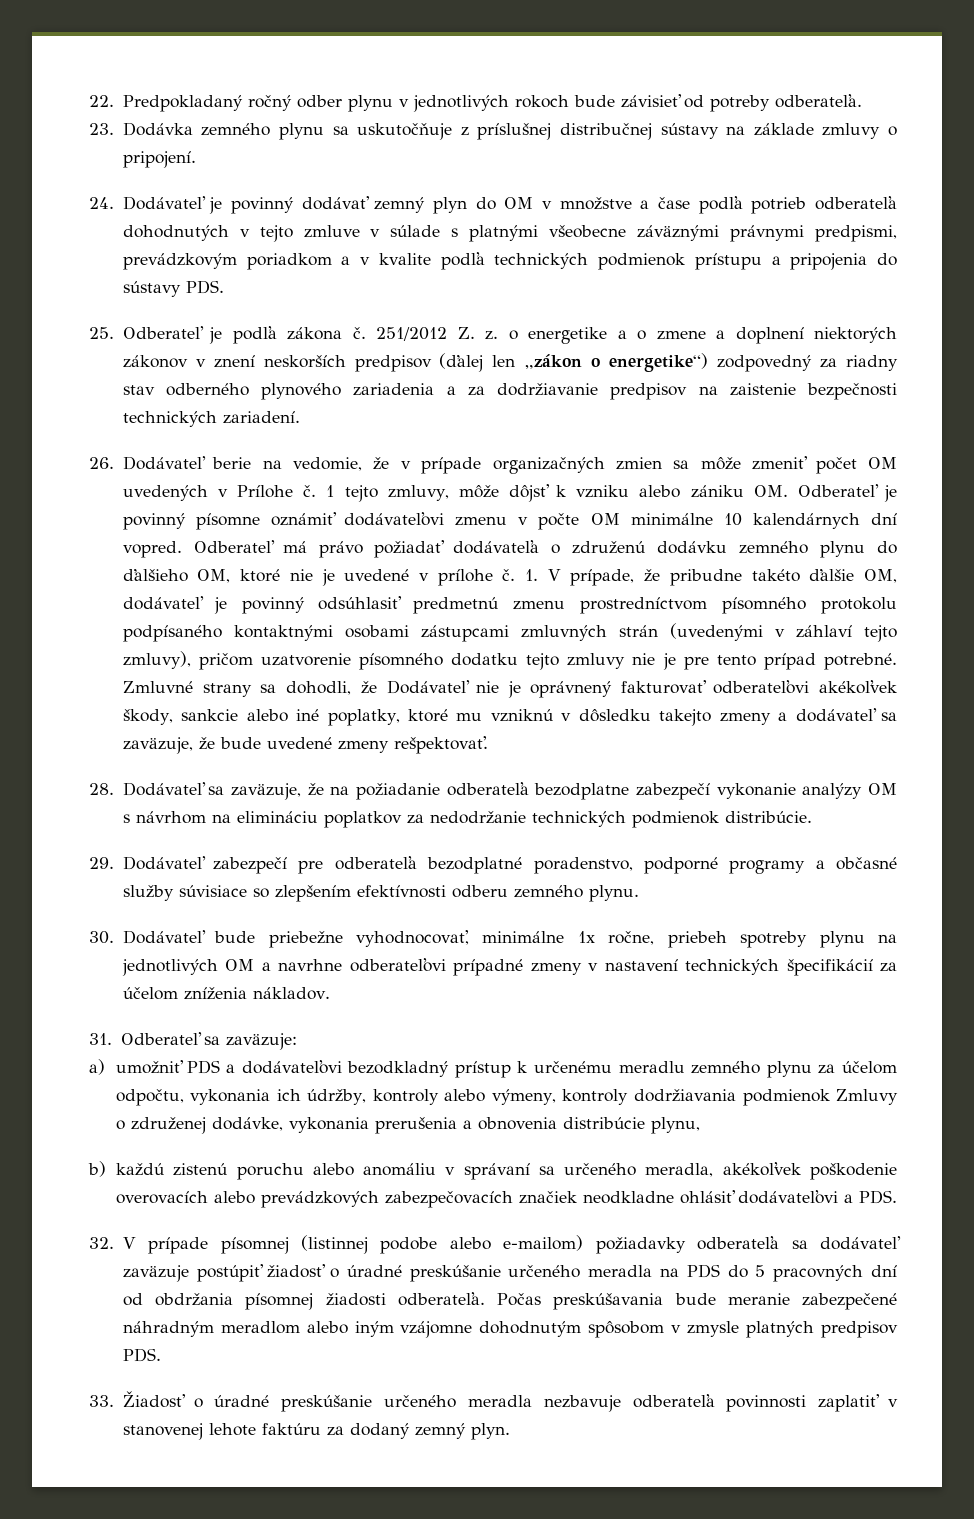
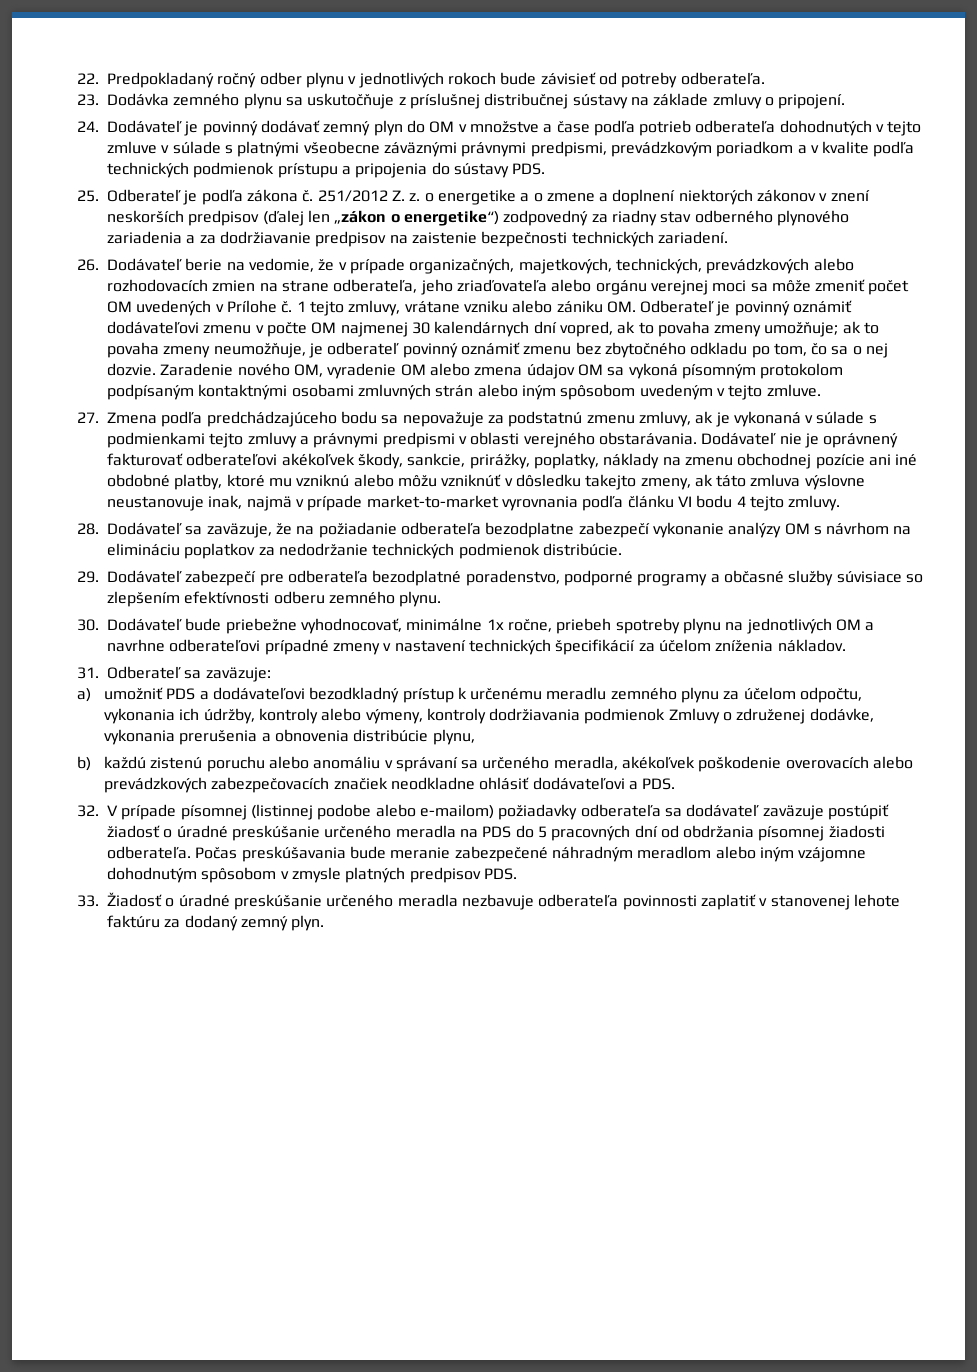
[492,457,662,474] organizačných zmien -> [409,258,854,274] [107,279,747,295] organizačných, majetkových, technických, prevádzkových alebo rozhodovacích zmien na strane odberateľa, jeho zriaďovateľa alebo orgánu verejnej moci
[458,484,567,502] môže dôjsť k -> [404,301,460,313] vrátane
[195,513,260,530] písomne -> (790, 308) none
[630,513,898,529] [122,540,897,558] [122,569,897,586] [122,596,897,614] [122,625,222,642] minimálne 10 kalendárnych dní vopred. Odberateľ má právo požiadať dodávateľa o združenú dodávku zemného plynu do ďalšieho OM, ktoré nie je uvedené v prílohe č. 1. V prípade, že pribudne takéto ďalšie OM, dodávateľ je povinný odsúhlasiť predmetnú zmenu prostredníctvom písomného protokolu podpísaného -> [340,321,880,337] [107,342,889,358] [107,363,844,379] [107,384,194,400] najmenej 30 kalendárnych dní vopred, ak to povaha zmeny umožňuje; ak to povaha zmeny neumožňuje, je odberateľ povinný oznámiť zmenu bez zbytočného odkladu po tom, čo sa o nej dozvie. Zaradenie nového OM, vyradenie OM alebo zmena údajov OM sa vykoná písomným protokolom podpísaným
[420,625,509,642] zástupcami -> (354, 390) none
[669,623,898,642] [122,651,897,670] [122,681,378,697] (uvedenými v záhlaví tejto zmluvy), pričom uzatvorenie písomného dodatku tejto zmluvy nie je pre tento prípad potrebné. Zmluvné strany sa dohodli, že -> [477,384,821,400] [77,411,877,427] [107,432,697,448] alebo iným spôsobom uvedeným v tejto zmluve. // 27. Zmena podľa predchádzajúceho bodu sa nepovažuje za podstatnú zmenu zmluvy, ak je vykonaná v súlade s podmienkami tejto zmluvy a právnymi predpismi v oblasti verejného obstarávania.
[181,708,897,726] [122,736,488,754] sankcie alebo iné poplatky, ktoré mu vzniknú v dôsledku takejto zmeny a dodávateľ sa zaväzuje, že bude uvedené zmeny rešpektovať. -> [407,453,918,469] [107,474,865,490] [107,495,841,511] sankcie, prirážky, poplatky, náklady na zmenu obchodnej pozície ani iné obdobné platby, ktoré mu vzniknú alebo môžu vzniknúť v dôsledku takejto zmeny, ak táto zmluva výslovne neustanovuje inak, najmä v prípade market-to-market vyrovnania podľa článku VI bodu 4 tejto zmluvy.

